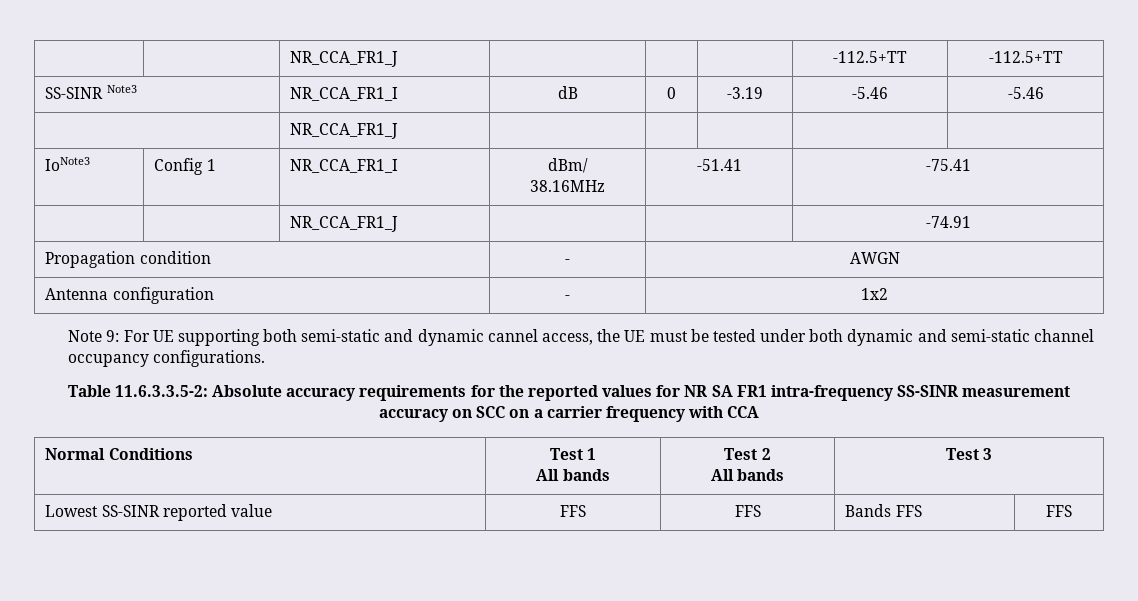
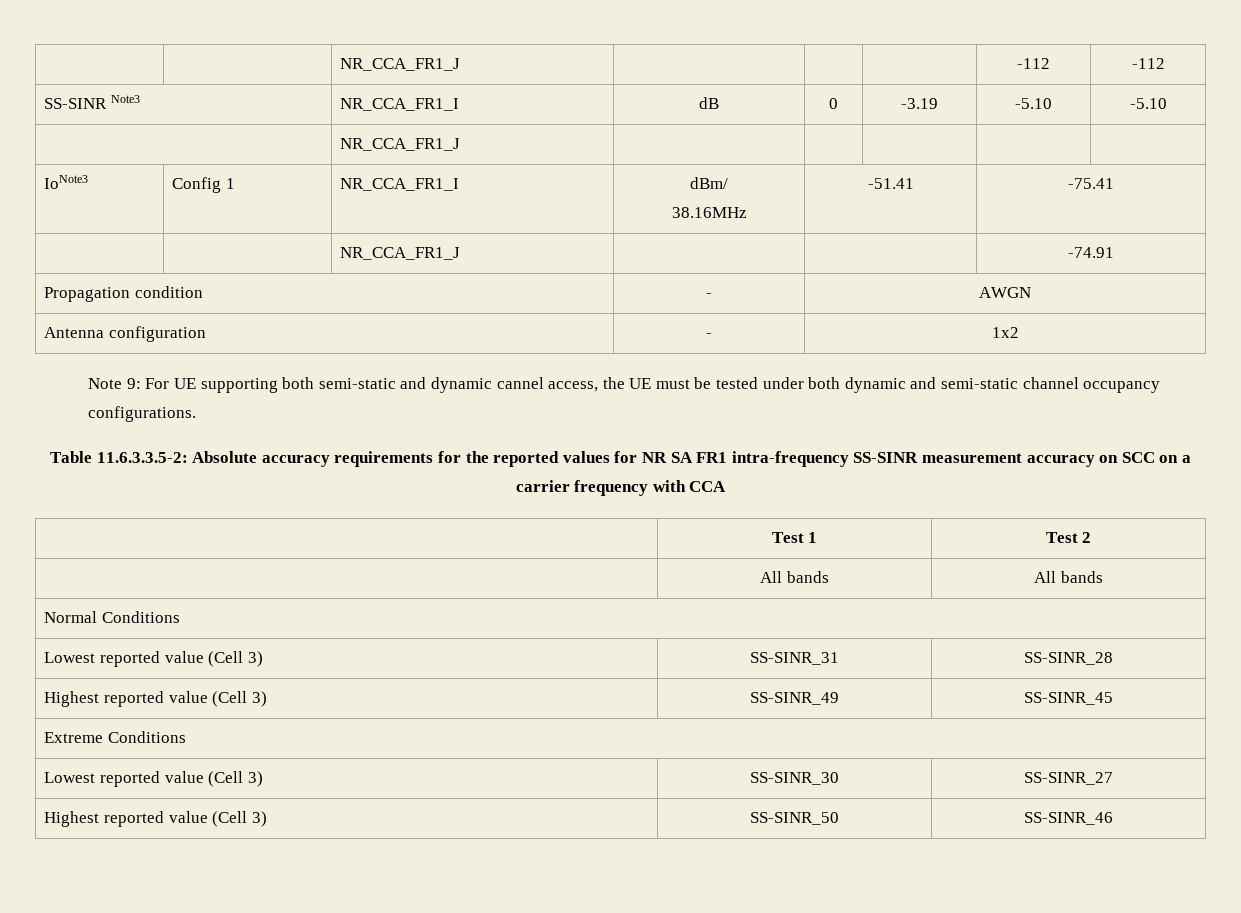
[290,51,399,67] [833,51,907,63] [988,51,1063,63] | | NR_CCA_FR1_J | | | | -112.5+TT | -112.5+TT -> [340,58,461,71] [1017,58,1050,69] [1131,58,1165,69] | | NR_CCA_FR1_J | | | | -112 | -112
[852,87,888,99] [1007,87,1044,99] -5.46 | -5.46 -> [1015,98,1052,109] [1129,98,1167,109] -5.10 | -5.10
[45,448,193,460] Normal Conditions -> (727, 486) none
[536,469,610,481] [724,448,771,460] [710,469,785,481] [945,448,993,460] [45,504,272,521] [560,505,586,517] [734,505,761,517] [845,504,922,517] [1046,505,1072,517] // All bands | Test 2 // All bands | Test 3 // Lowest SS-SINR reported value | FFS | FFS | Bands FFS | FFS -> [1045,532,1092,543] [760,571,829,583] [1034,571,1103,583] [44,611,180,623] [44,651,263,667] [750,652,839,665] [1024,652,1113,665] [44,691,267,707] [750,692,839,705] [1024,692,1113,705] [44,731,186,743] [44,771,263,787] [750,772,839,785] [1024,772,1113,785] [44,811,267,827] [750,812,839,825] [1024,812,1113,825] | Test 2 // | All bands | All bands // Normal Conditions // Lowest reported value (Cell 3) | SS-SINR_31 | SS-SINR_28 // Highest reported value (Cell 3) | SS-SINR_49 | SS-SINR_45 // Extreme Conditions // Lowest reported value (Cell 3) | SS-SINR_30 | SS-SINR_27 // Highest reported value (Cell 3) | SS-SINR_50 | SS-SINR_46

